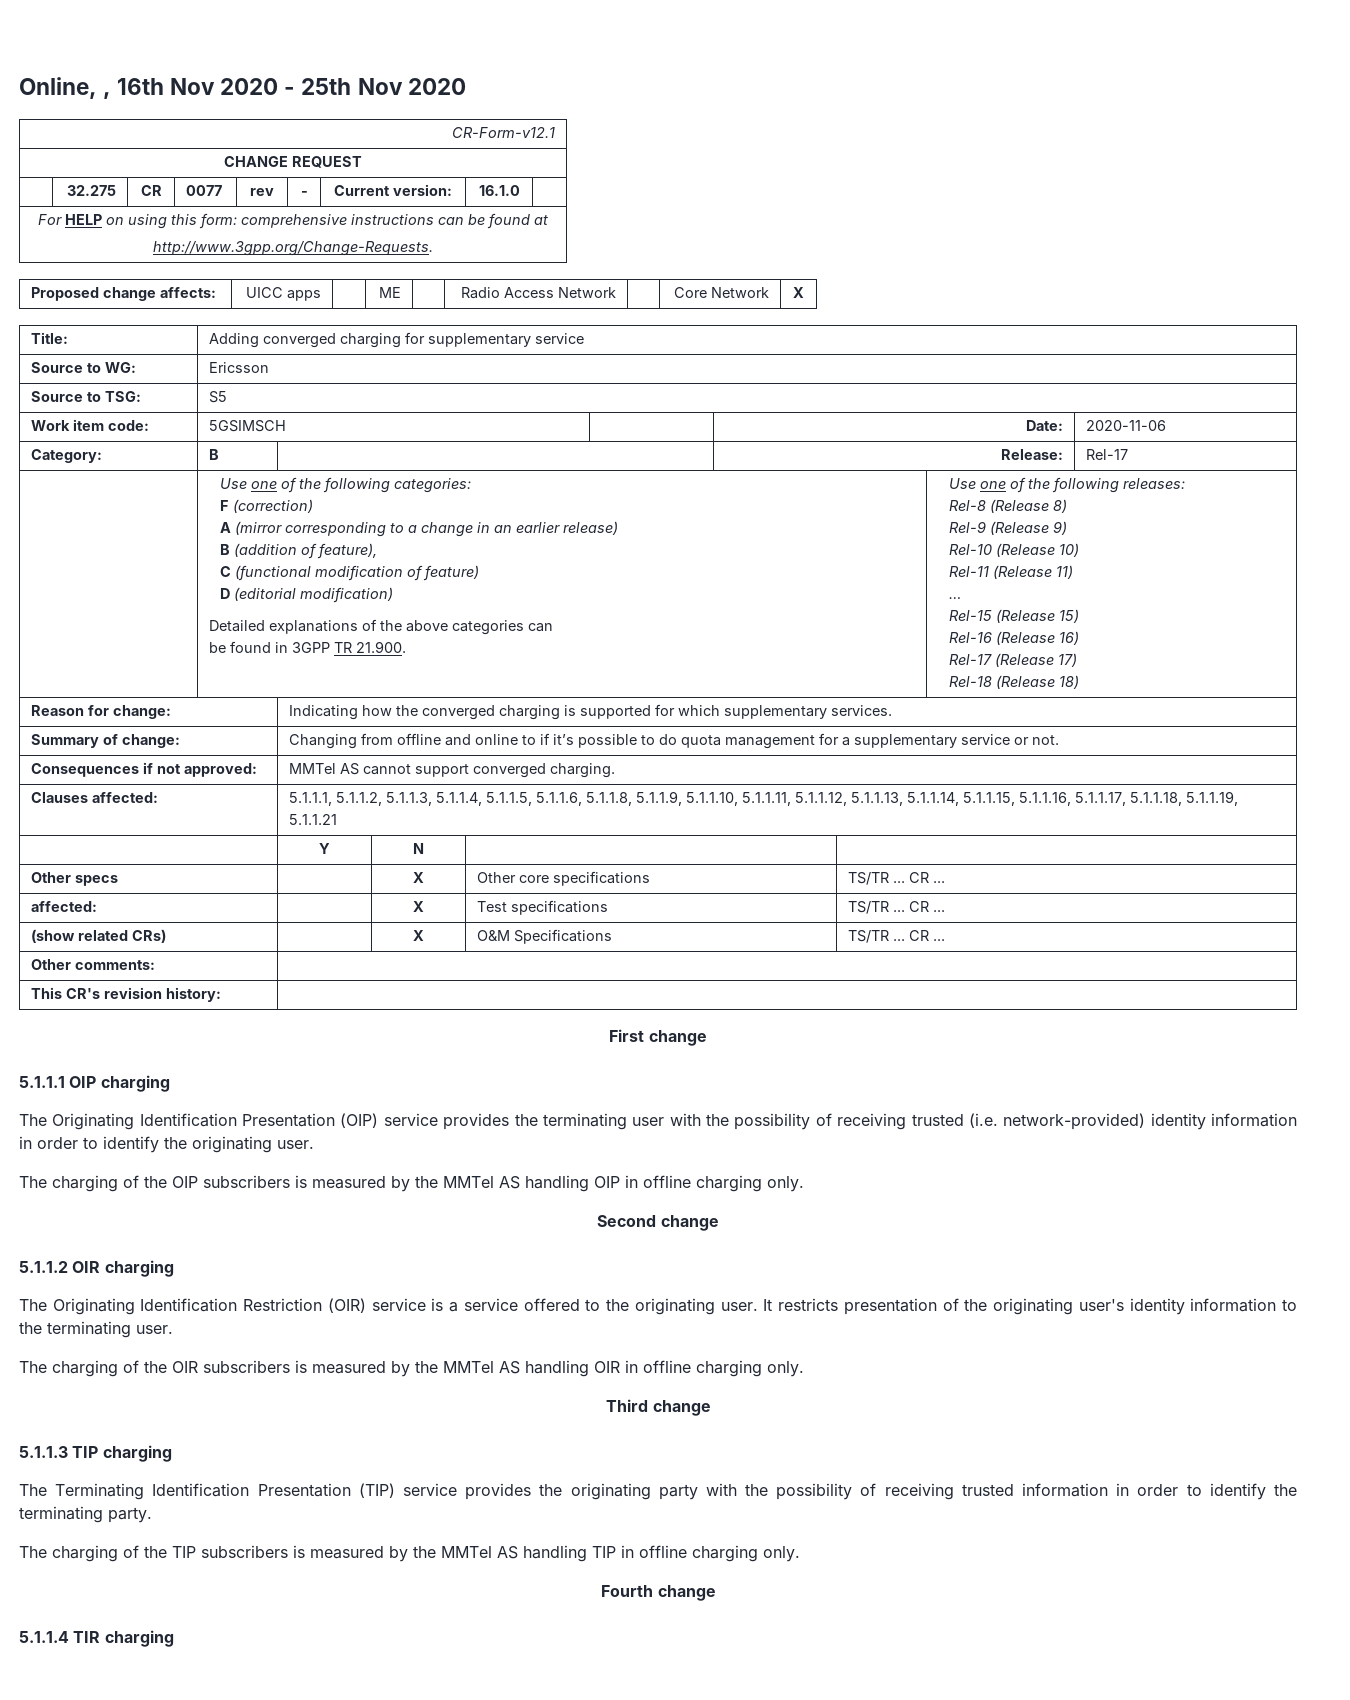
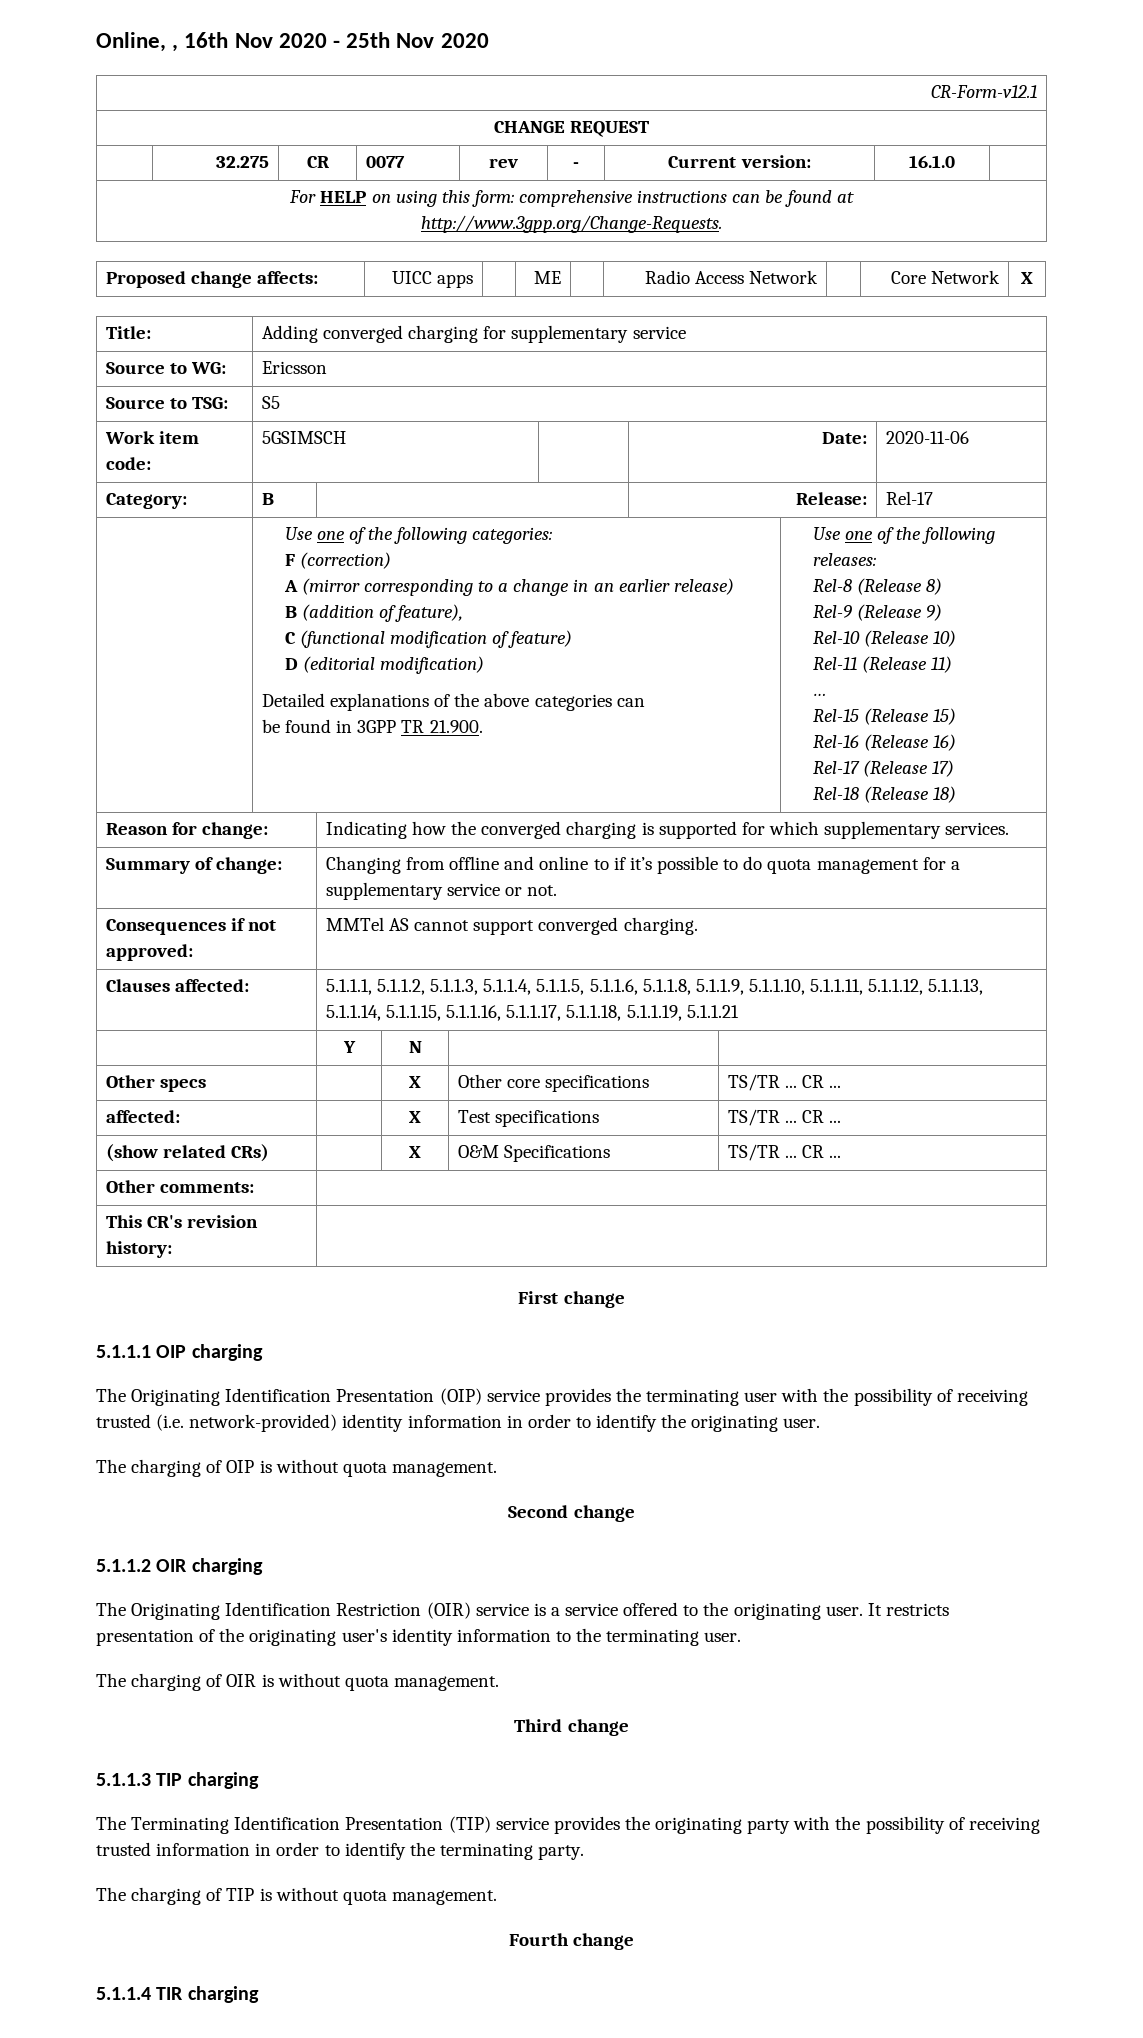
[144,1175,804,1192] the OIP subscribers is measured by the MMTel AS handling OIP in offline charging only. -> [226,1459,497,1477] OIP is without quota management.
[144,1360,804,1377] the OIR subscribers is measured by the MMTel AS handling OIR in offline charging only. -> [226,1673,499,1691] OIR is without quota management.
[144,1545,800,1562] the TIP subscribers is measured by the MMTel AS handling TIP in offline charging only. -> [226,1887,497,1905] TIP is without quota management.

